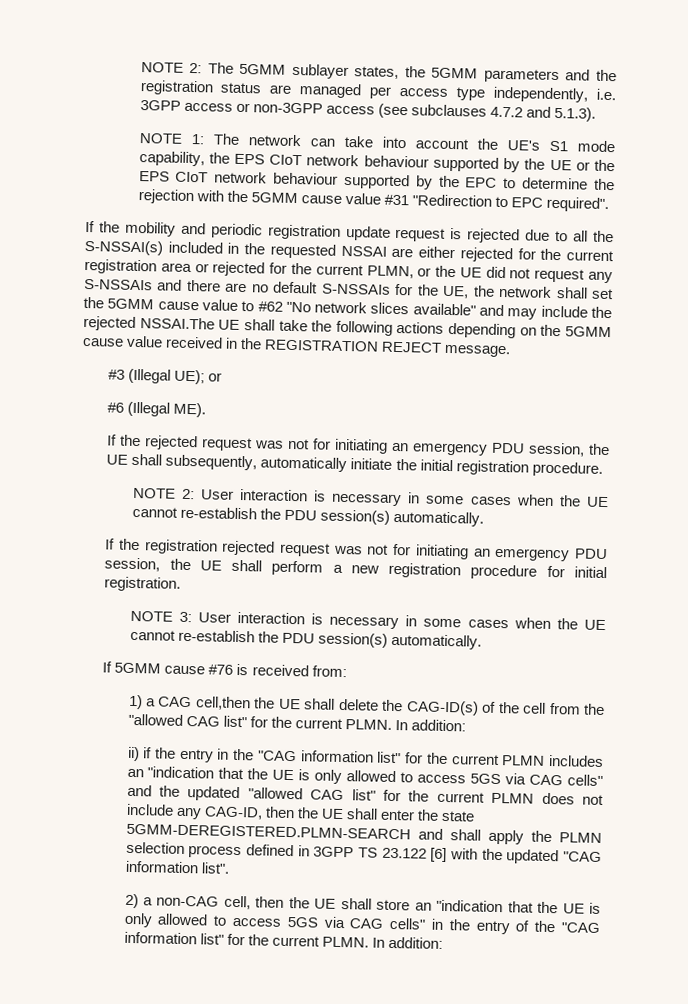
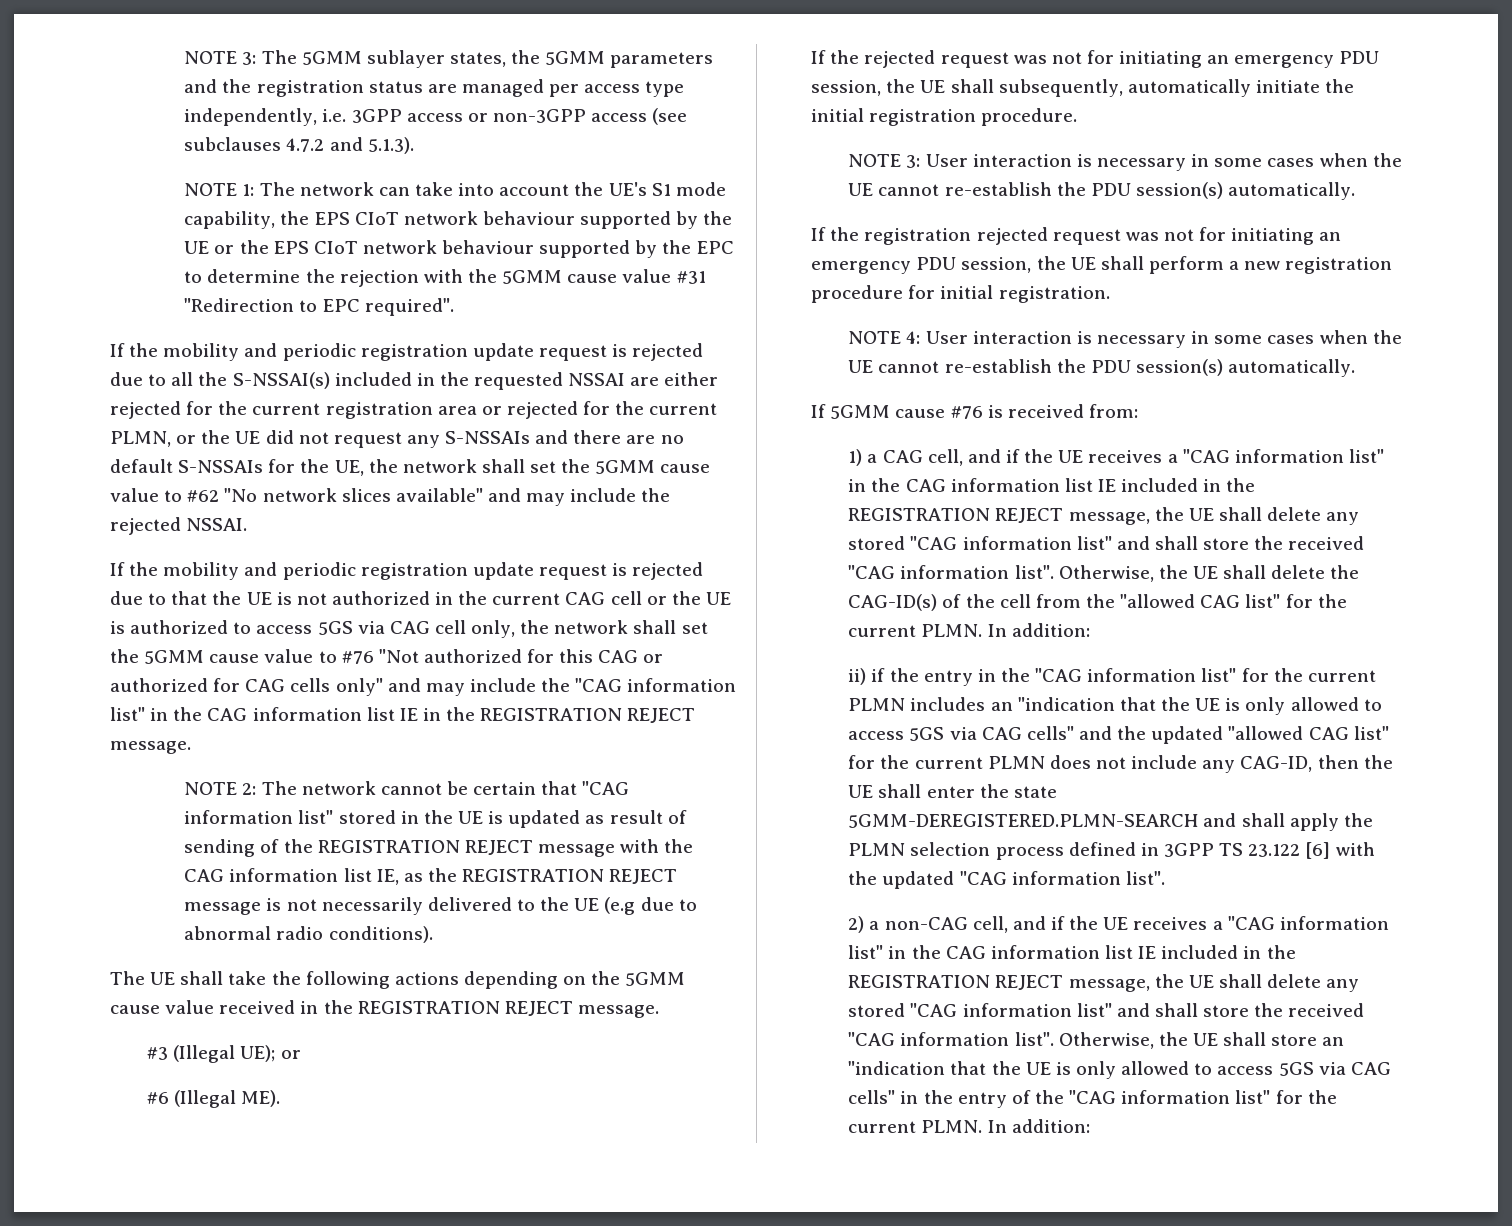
[140,62,203,74] NOTE 2: -> [184,51,257,65] NOTE 3:
[139,317,215,330] NSSAI.The -> [186,518,248,531] [110,562,704,580] [110,591,731,605] [110,620,708,638] [110,649,664,664] [110,678,737,696] [110,707,696,723] [110,741,191,754] [184,781,630,795] [184,810,687,828] [184,839,694,857] [184,868,678,885] [184,897,697,915] [184,926,433,943] [110,971,145,985] NSSAI. // If the mobility and periodic registration update request is rejected due to that the UE is not authorized in the current CAG cell or the UE is authorized to access 5GS via CAG cell only, the network shall set the 5GMM cause value to #76 "Not authorized for this CAG or authorized for CAG cells only" and may include the "CAG information list" in the CAG information list IE in the REGISTRATION REJECT message. // NOTE 2: The network cannot be certain that "CAG information list" stored in the UE is updated as result of sending of the REGISTRATION REJECT message with the CAG information list IE, as the REGISTRATION REJECT message is not necessarily delivered to the UE (e.g due to abnormal radio conditions). // The
[181,488,195,500] 2: -> [906,155,921,168] 3:
[178,611,192,623] 3: -> [906,331,921,344] 4:
[194,696,251,711] cell,then -> [927,449,1384,466] [848,478,1256,492] [848,507,1360,525] [848,536,1365,550] [848,565,1154,582] cell, and if the UE receives a "CAG information list" in the CAG information list IE included in the REGISTRATION REJECT message, the UE shall delete any stored "CAG information list" and shall store the received "CAG information list". Otherwise,
[255,896,285,908] then -> [1012,916,1389,930] [848,945,1296,959] [848,974,1360,992] [848,1003,1365,1017] [848,1032,1154,1049] and if the UE receives a "CAG information list" in the CAG information list IE included in the REGISTRATION REJECT message, the UE shall delete any stored "CAG information list" and shall store the received "CAG information list". Otherwise,

